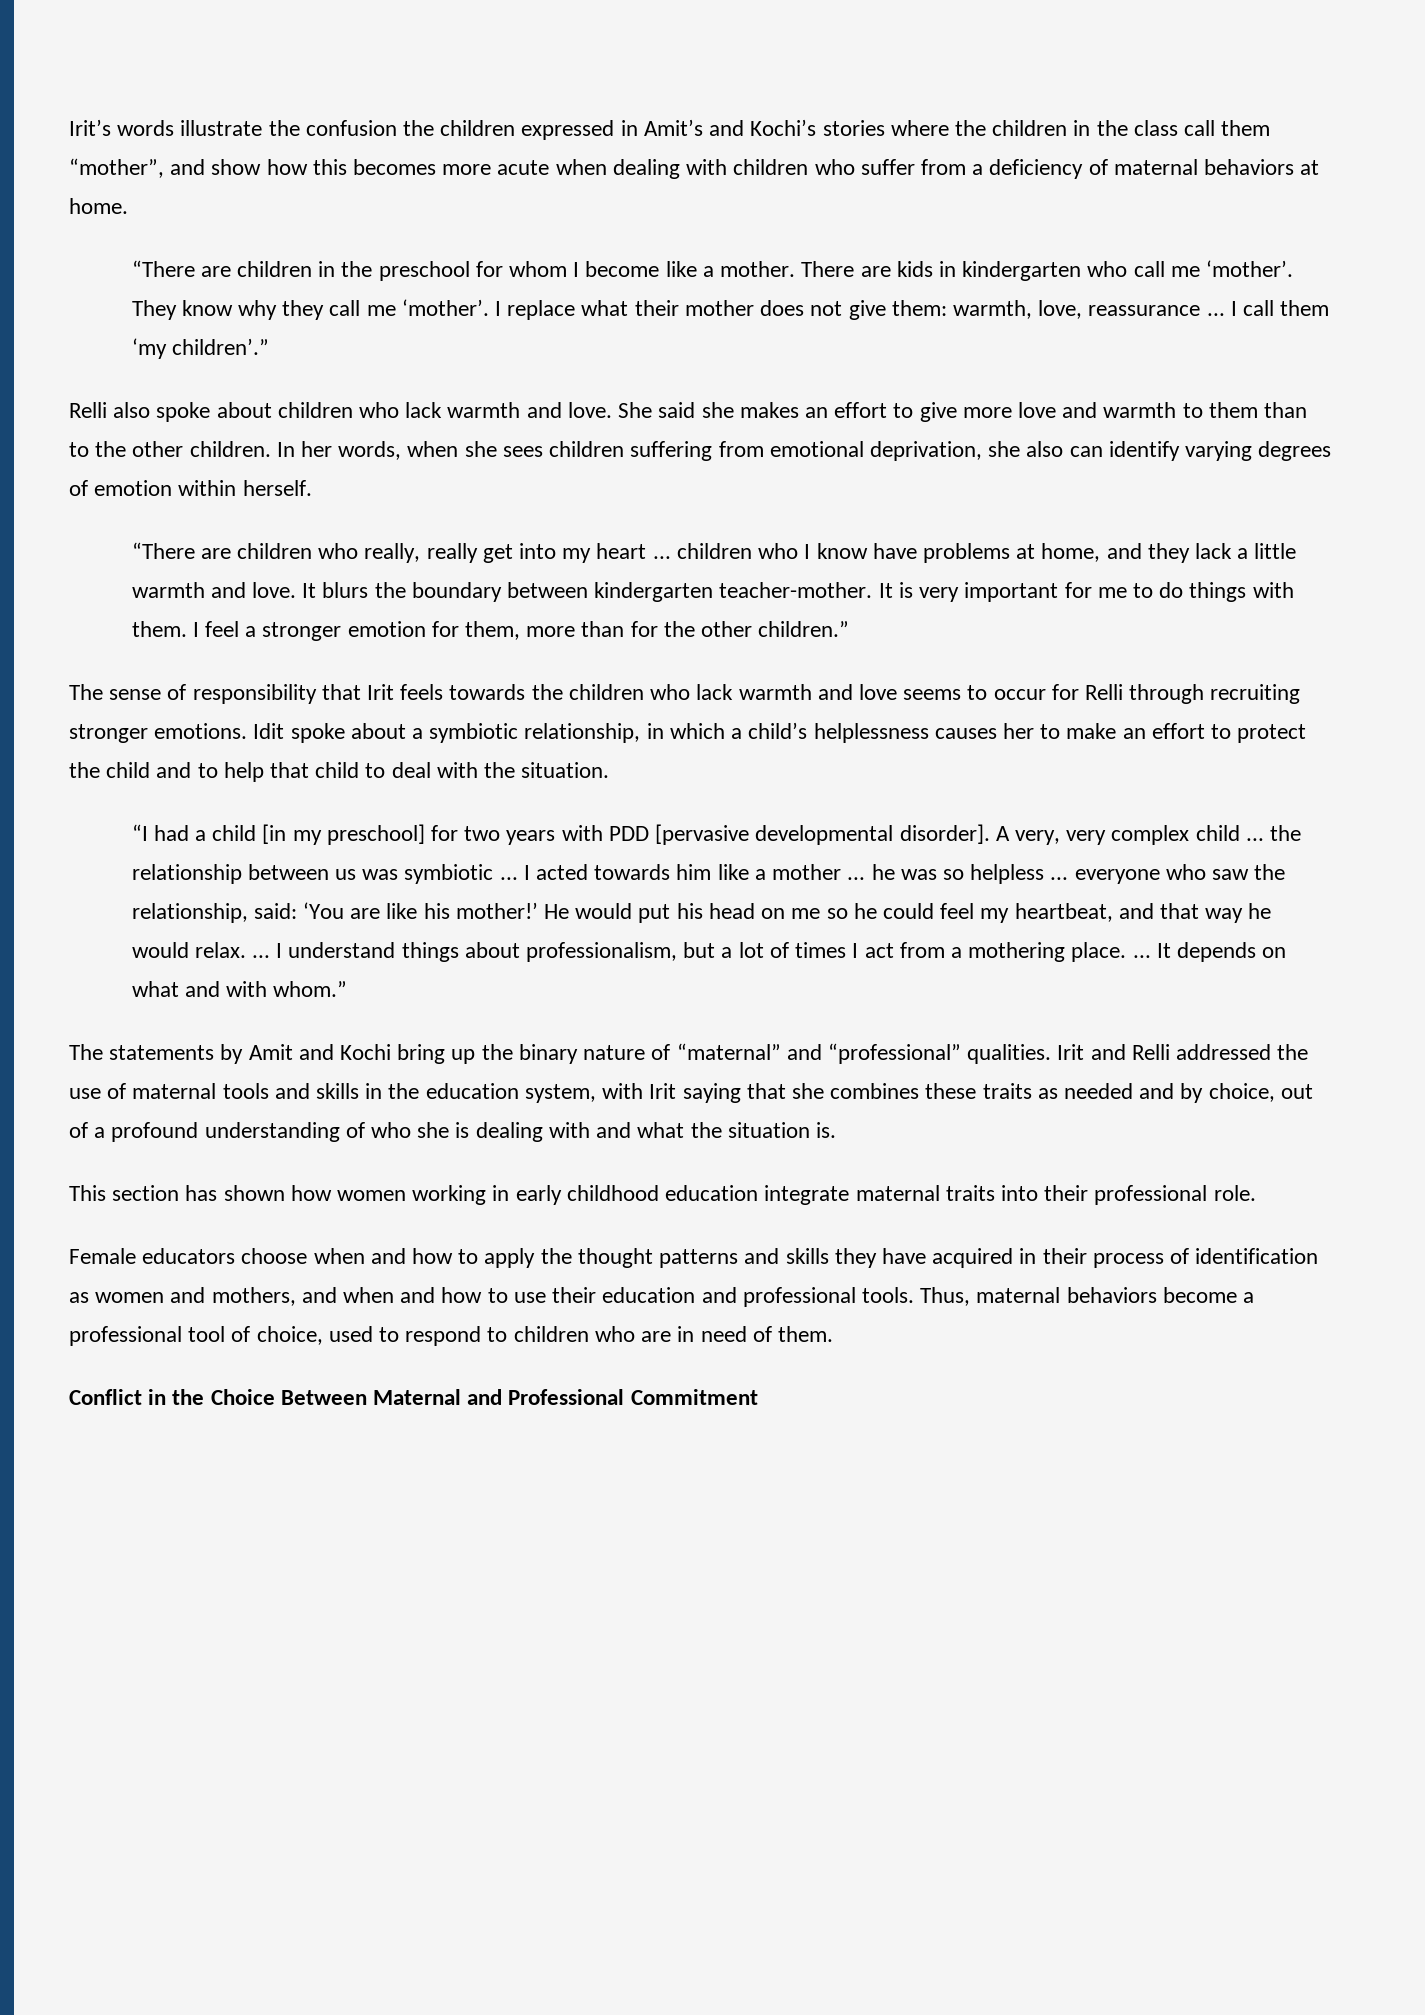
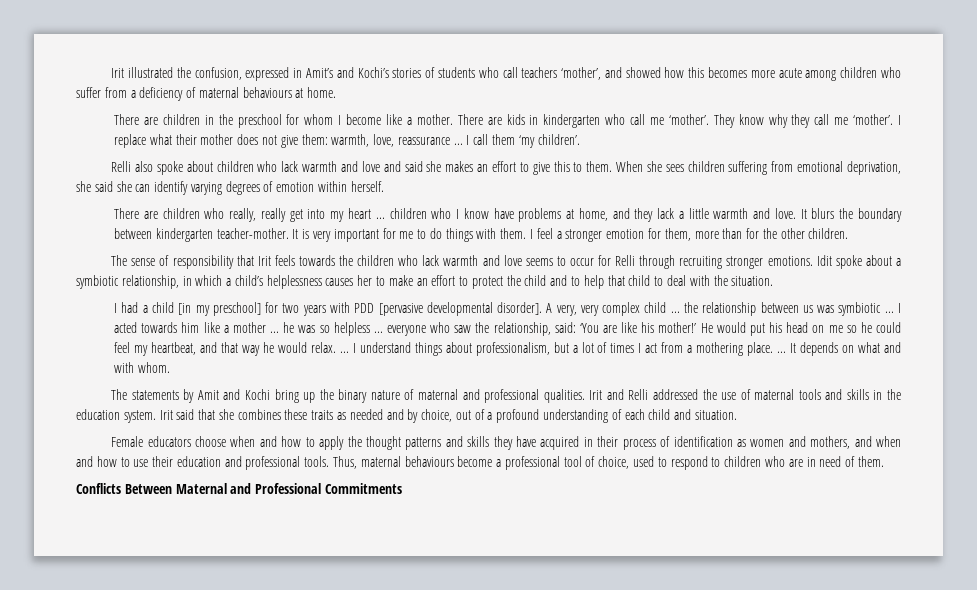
[69,119,516,136] Irit’s words illustrate the confusion the children -> [111,67,242,80] Irit illustrated the confusion,
[890,120,1271,136] [69,158,262,178] where the children in the class call them “mother”, and show -> [425,67,661,80] of students who call teachers ‘mother’, and showed
[555,159,728,179] when dealing with -> [805,70,837,81] among
[1203,159,1294,175] behaviors -> [242,87,292,98] behaviours
[131,260,195,277] “There -> [114,114,140,125] There
[171,338,269,355] children’.” -> [537,134,580,145] children’.
[567,402,653,418] love. She -> [361,161,401,172] love and
[962,402,1308,418] [69,441,459,460] more love and warmth to them than to the other children. In her words, when -> [553,161,644,172] this to them. When
[1026,441,1064,457] also -> [94,181,132,192] said she
[131,542,195,559] “There -> [114,208,140,219] There
[758,621,850,637] children.” -> [808,228,849,239] children.
[131,824,148,841] “I -> [114,303,118,313] I
[273,981,348,997] whom.” -> [137,362,170,373] whom.
[676,1043,961,1064] “maternal” and “professional” -> [417,389,540,403] maternal and professional
[524,1083,741,1103] system, with Irit saying -> [123,409,195,423] system. Irit said
[371,1122,836,1142] [69,1185,1256,1205] who she is dealing with and what the situation is. // This section has shown how women working in early childhood education integrate maternal traits into their professional role. -> [624,409,737,420] each child and situation.
[1066,1287,1157,1303] behaviors -> [404,456,454,467] behaviours
[69,1389,275,1405] Conflict in the Choice -> [76,483,121,494] Conflicts
[630,1389,758,1405] Commitment -> [324,483,402,494] Commitments

